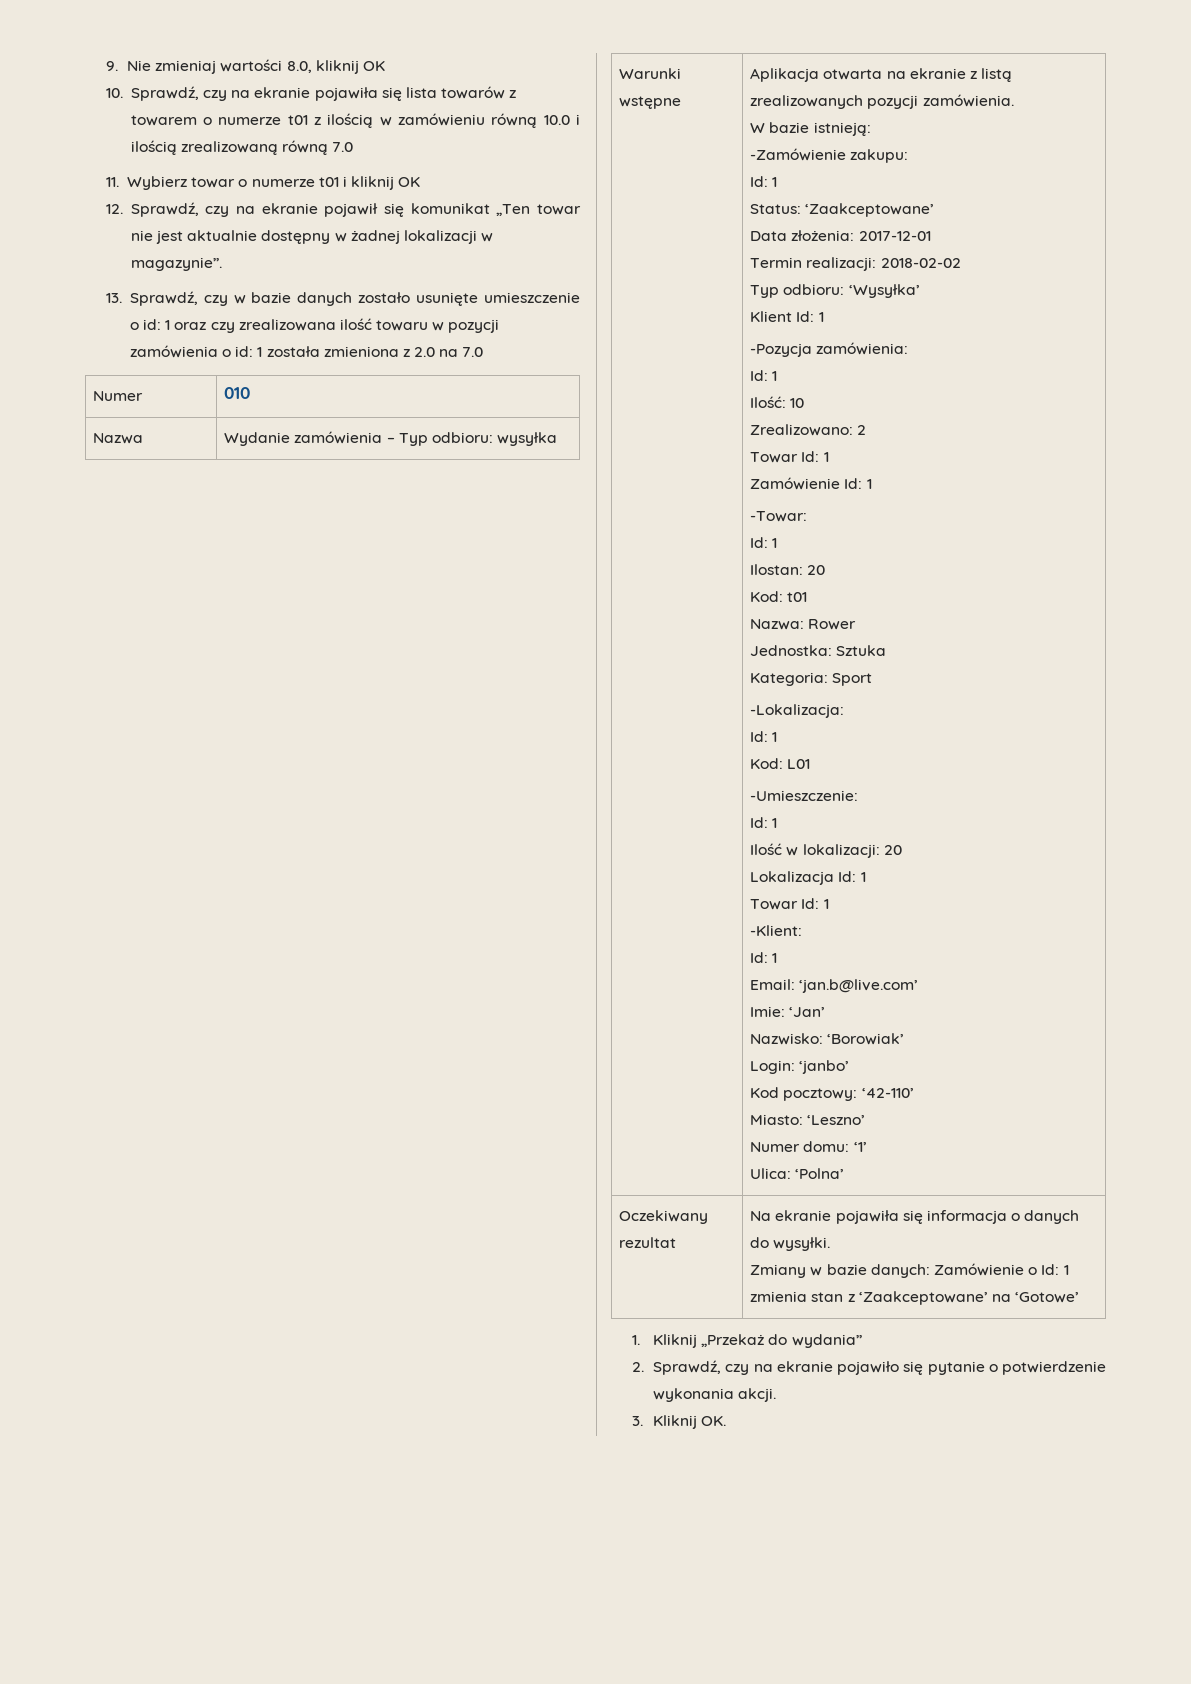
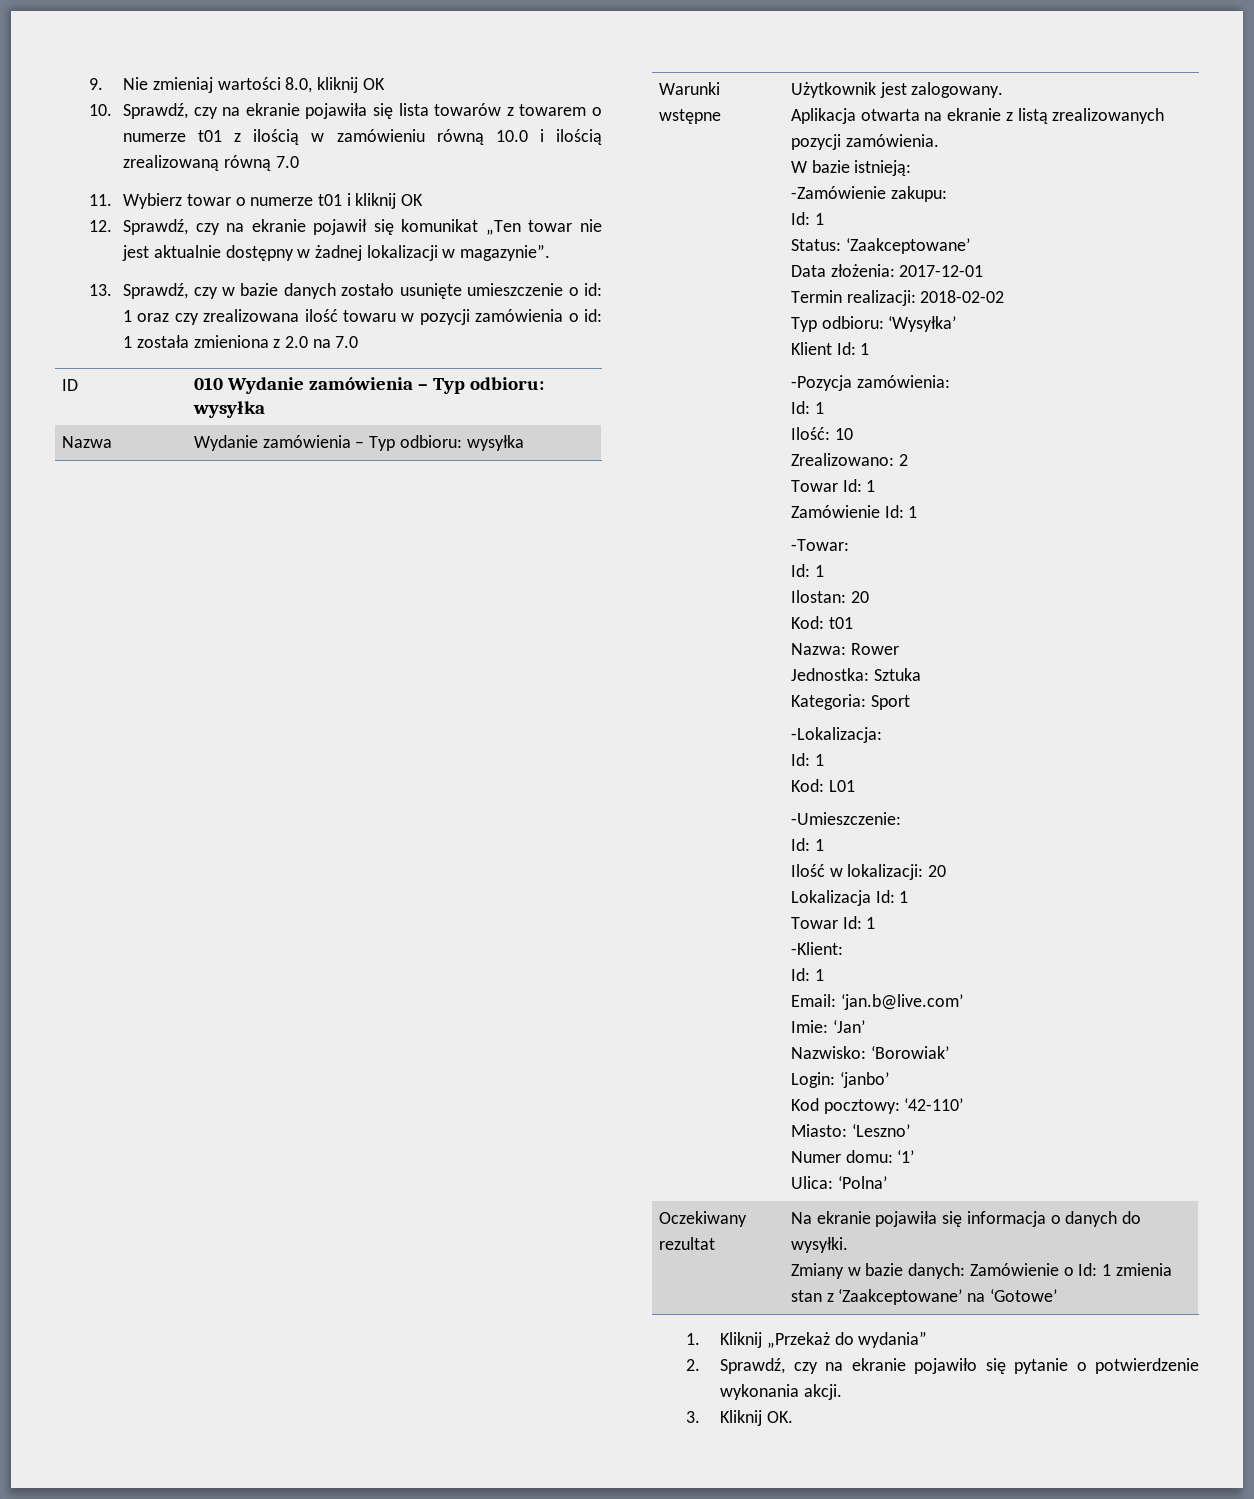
[93,391,144,401] Numer -> [62,379,79,391] ID
(251, 393) none -> [227,377,545,394] [193,401,266,418] Wydanie zamówienia – Typ odbioru: wysyłka
(682, 102) none -> [791,82,1004,98] Użytkownik jest zalogowany. //

